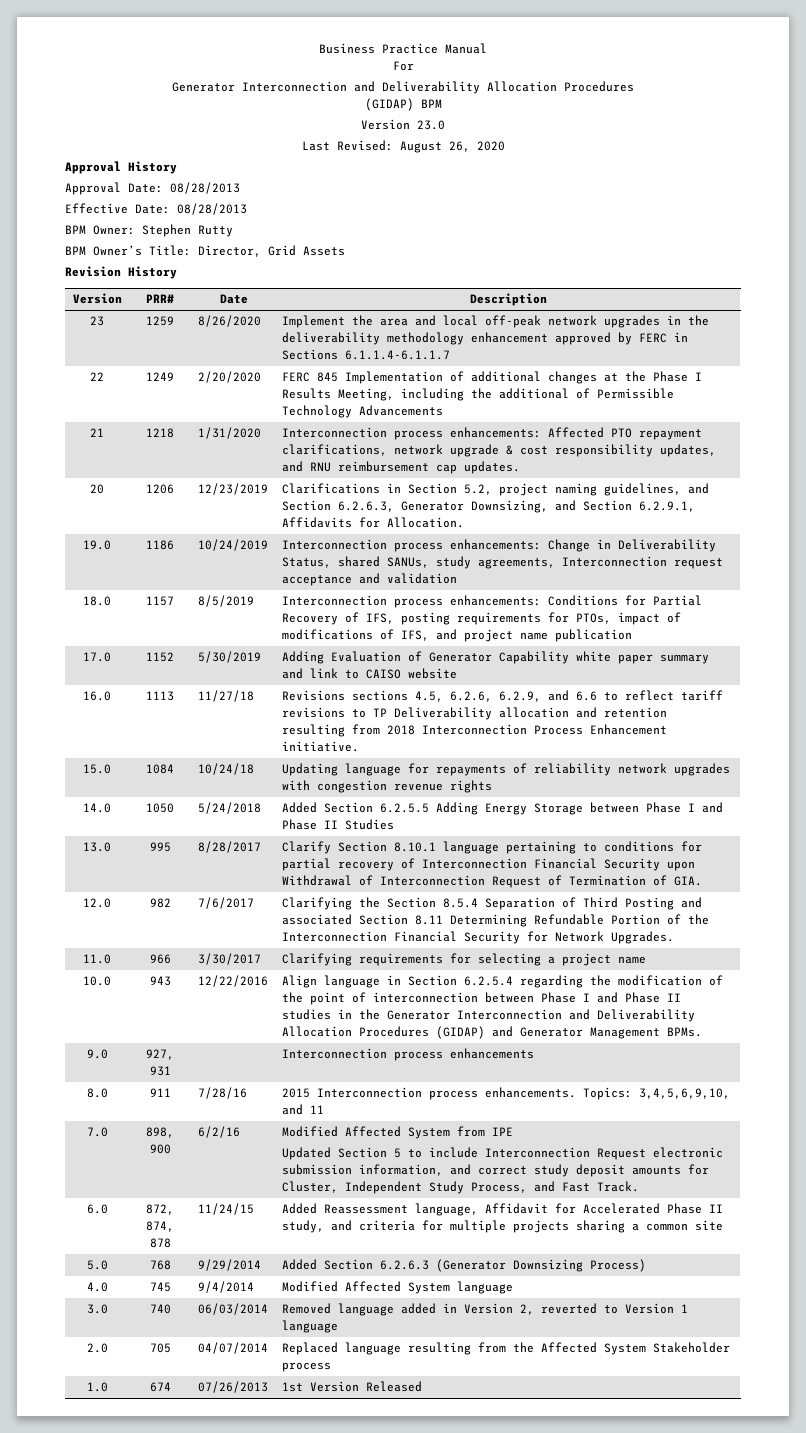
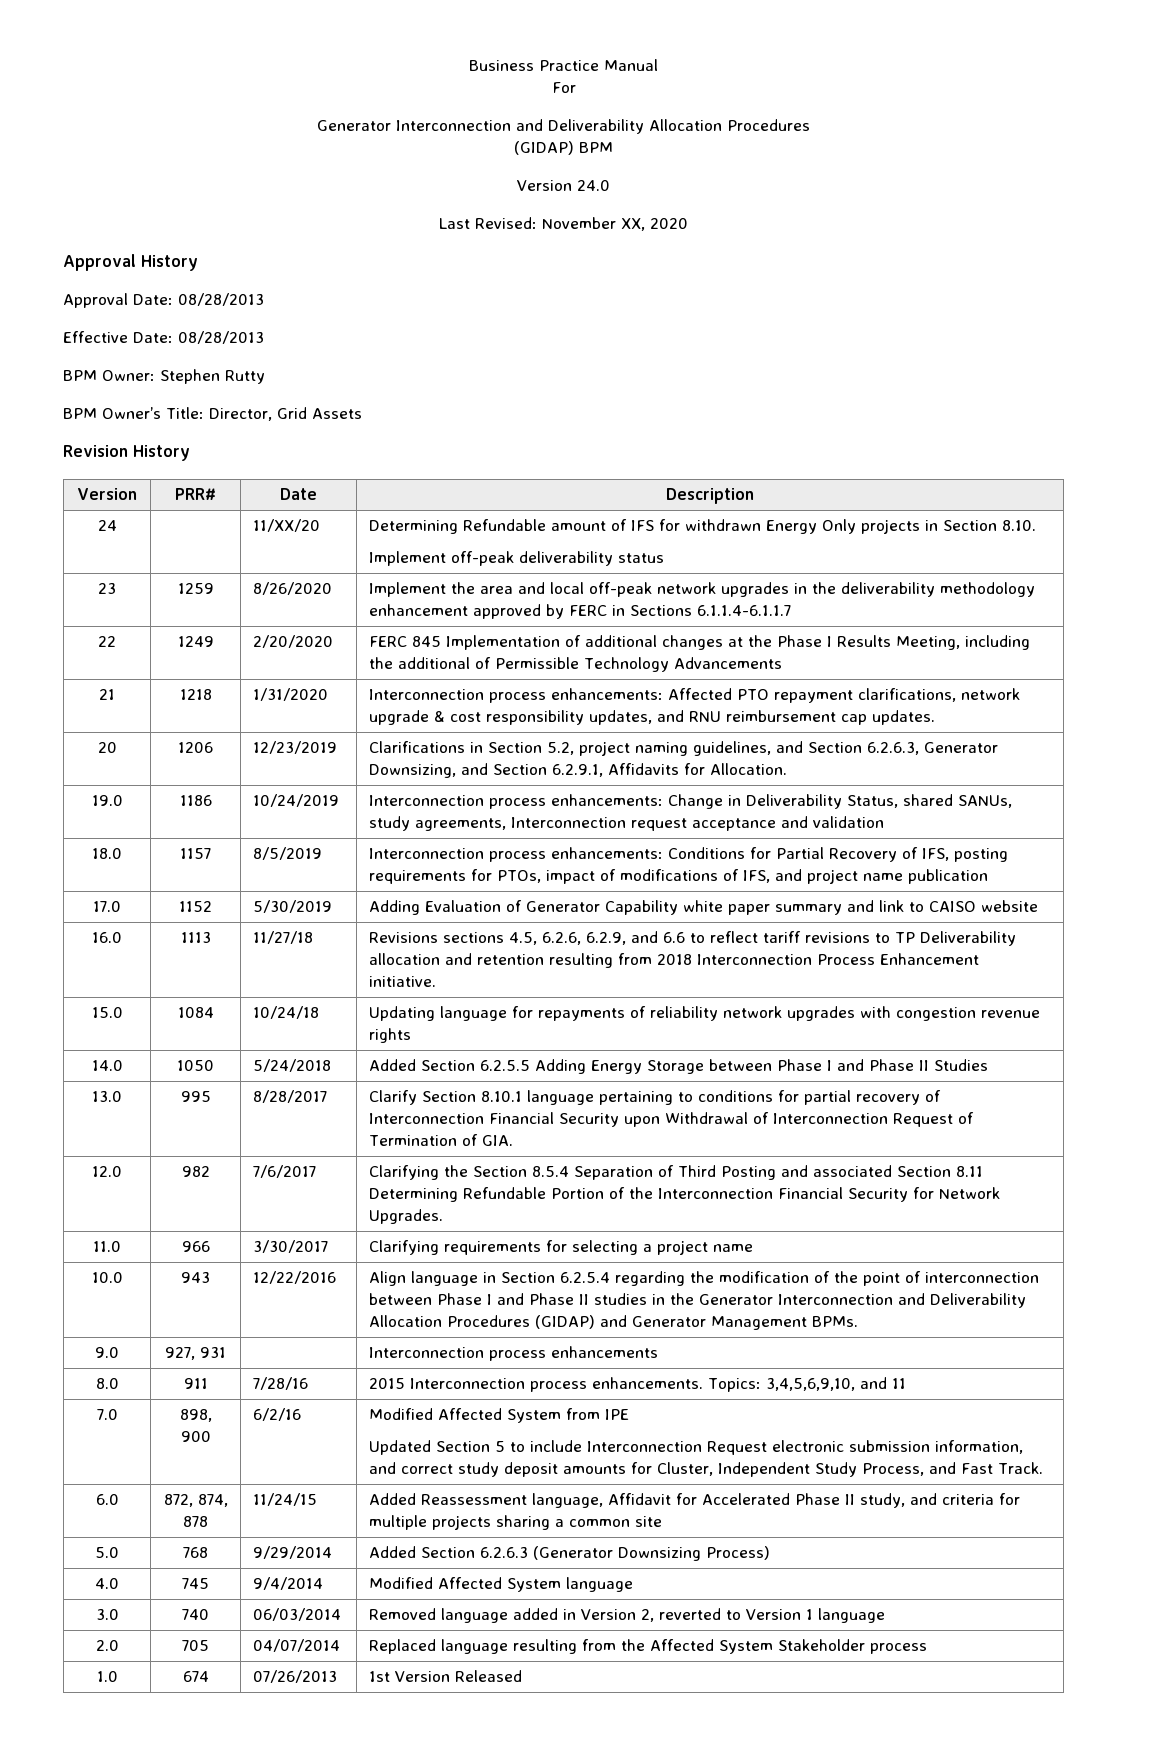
[417,120,445,130] 23.0 -> [576,180,610,191] 24.0
[399,141,470,153] August 26, -> [542,217,645,231] November XX,
(547, 299) none -> [97,520,117,531] [253,519,321,532] [369,519,1037,534] [369,551,665,566] // 24 | | 11/XX/20 | Determining Refundable amount of IFS for withdrawn Energy Only projects in Section 8.10. // Implement off-peak deliverability status

